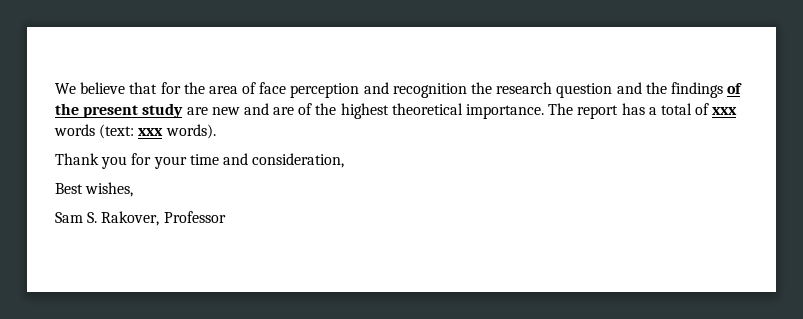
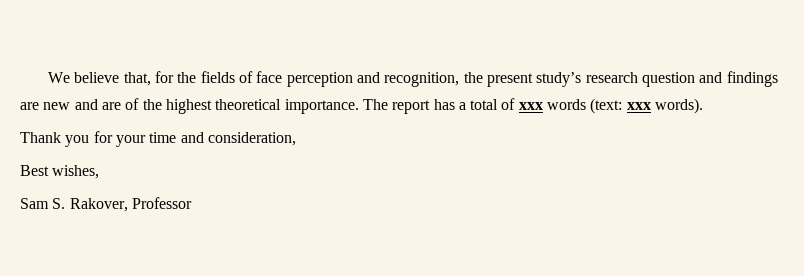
[129,82,158,94] that -> [123,72,151,86] that,
[208,86,238,94] area -> [200,71,235,83] fields
[392,82,743,98] [55,103,184,118] recognition the research question and the findings of the present study -> [384,71,778,87] recognition, the present study’s research question and findings

